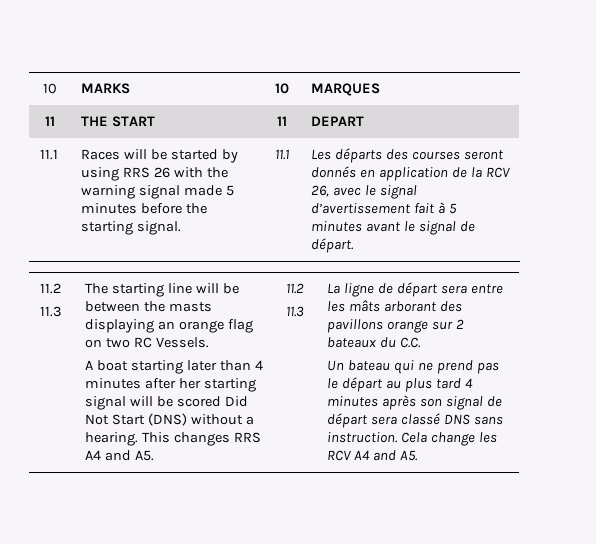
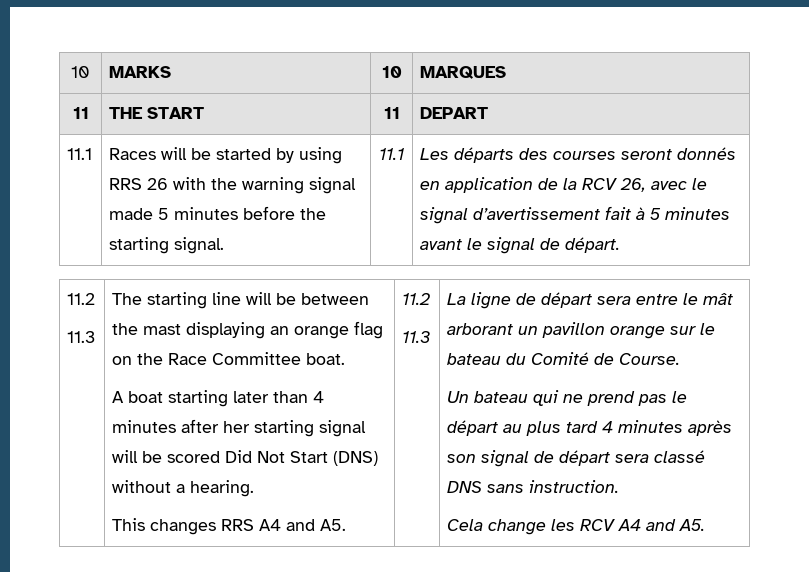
[168,302,212,312] masts -> [143,324,182,335] mast
[106,337,209,348] two RC Vessels. -> [137,352,346,365] the Race Committee boat.
(139, 439) none -> (255, 488) //
[327,300,462,312] [327,319,464,333] [327,337,421,348] les mâts arborant des pavillons orange sur 2 bateaux du C.C. -> [683,293,734,305] [447,322,716,339] [447,352,681,365] le mât arborant un pavillon orange sur le bateau du Comité de Course.
(399, 437) none -> (620, 486) //

